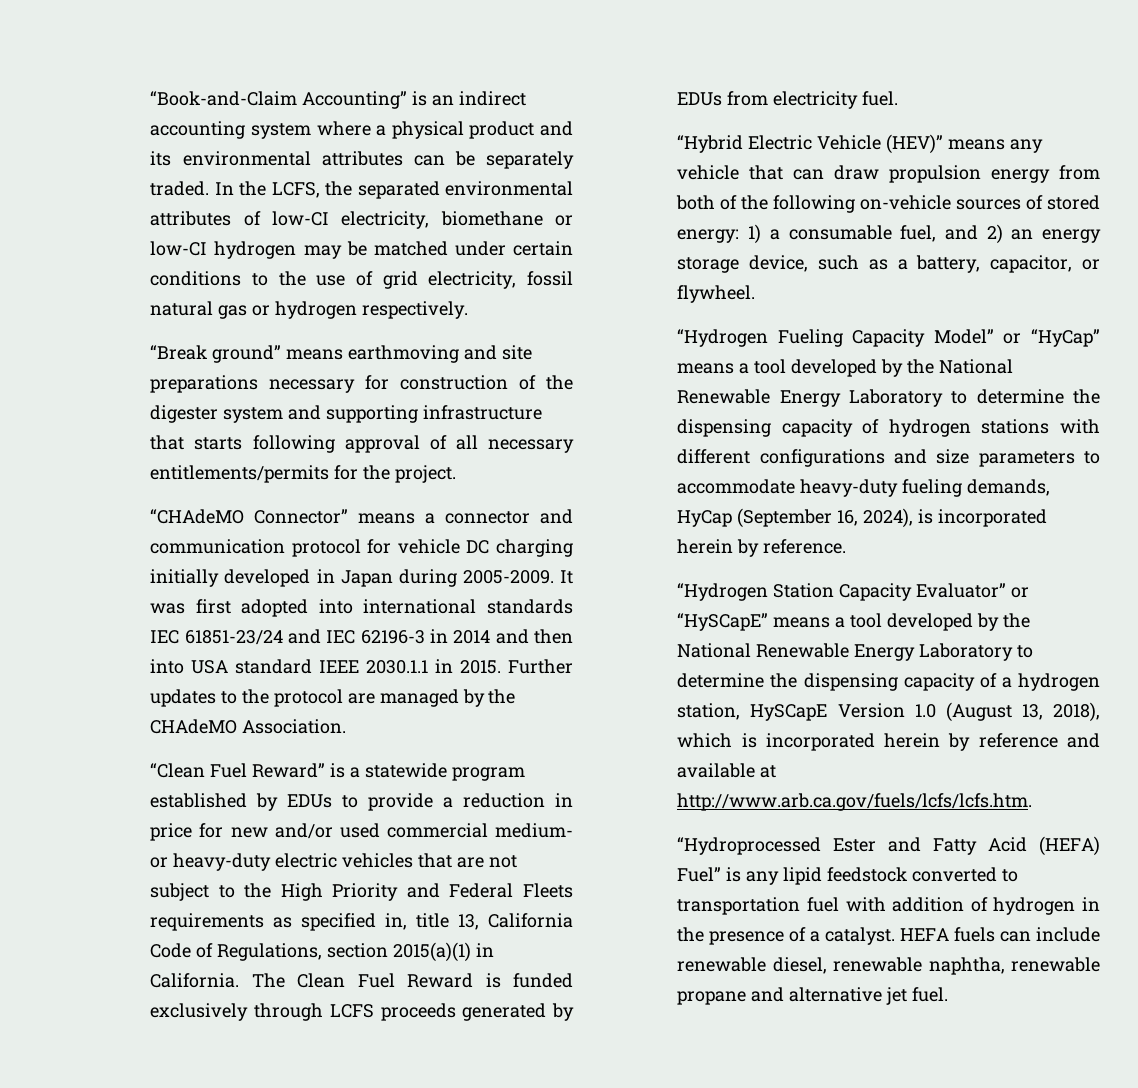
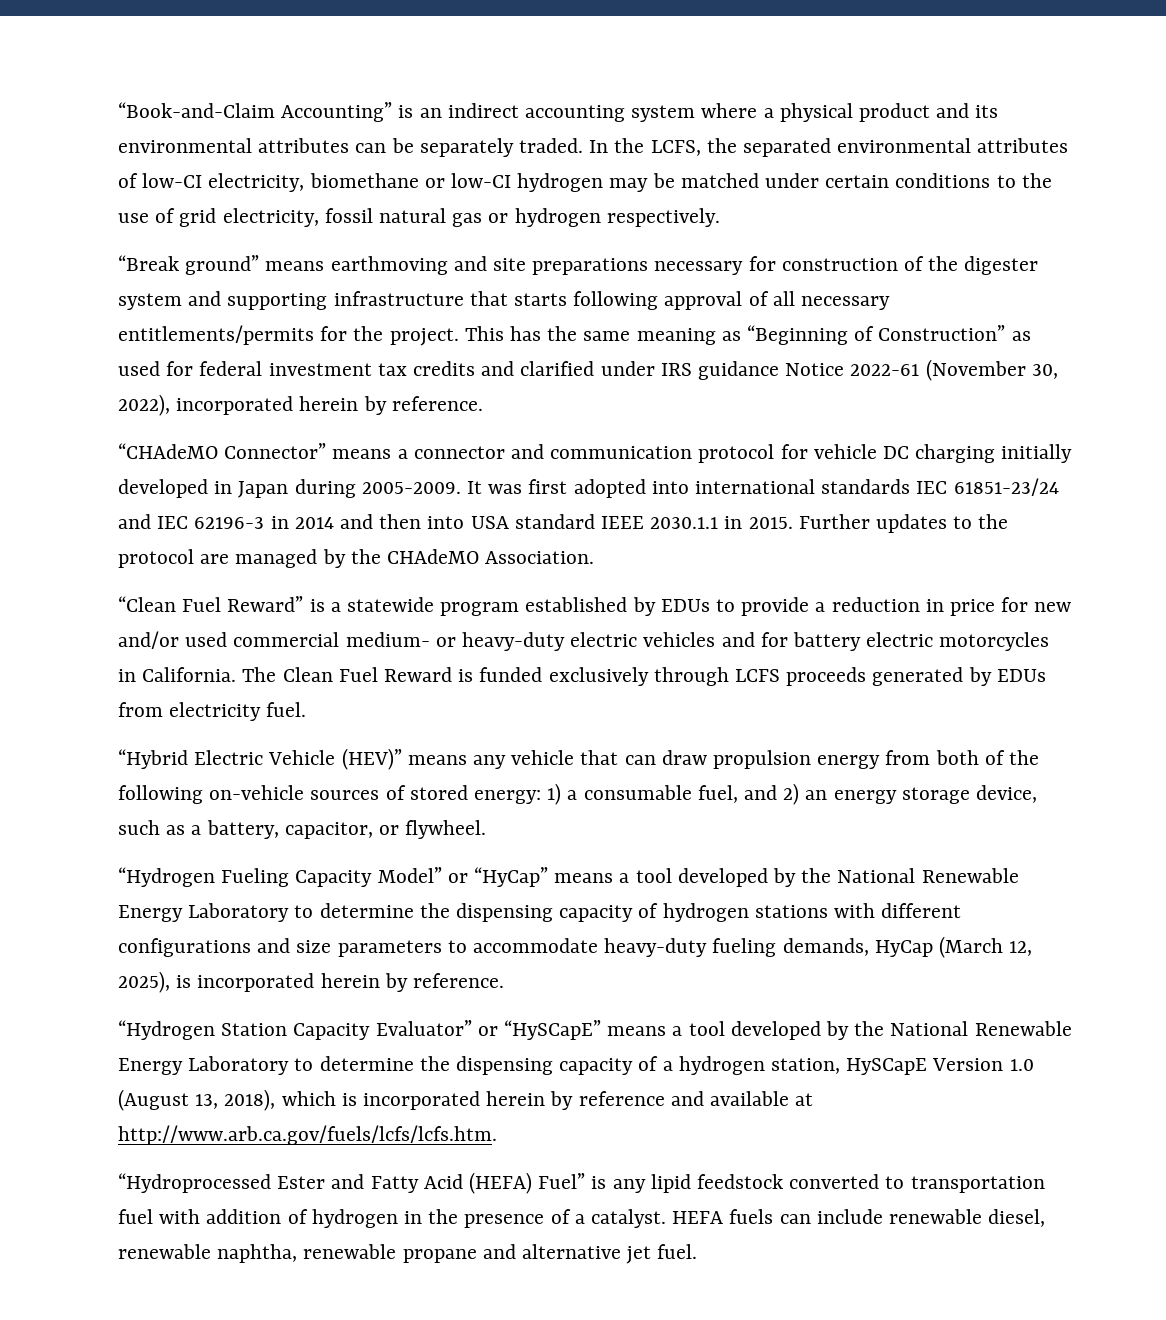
(456, 474) none -> [464,325,1031,345] [117,359,1058,381] [117,394,483,416] This has the same meaning as “Beginning of Construction” as used for federal investment tax credits and clarified under IRS guidance Notice 2022-61 (November 30, 2022), incorporated herein by reference.
[417,853,517,868] [150,883,573,901] [150,913,574,931] [150,942,471,962] that are not subject to the High Priority and Federal Fleets requirements as specified in, title 13, California Code of Regulations, section 2015(a)(1) -> [721,632,1050,651] and for battery electric motorcycles
[737,508,913,528] (September 16, 2024), -> [938,936,1033,958] [117,971,170,993] (March 12, 2025),

